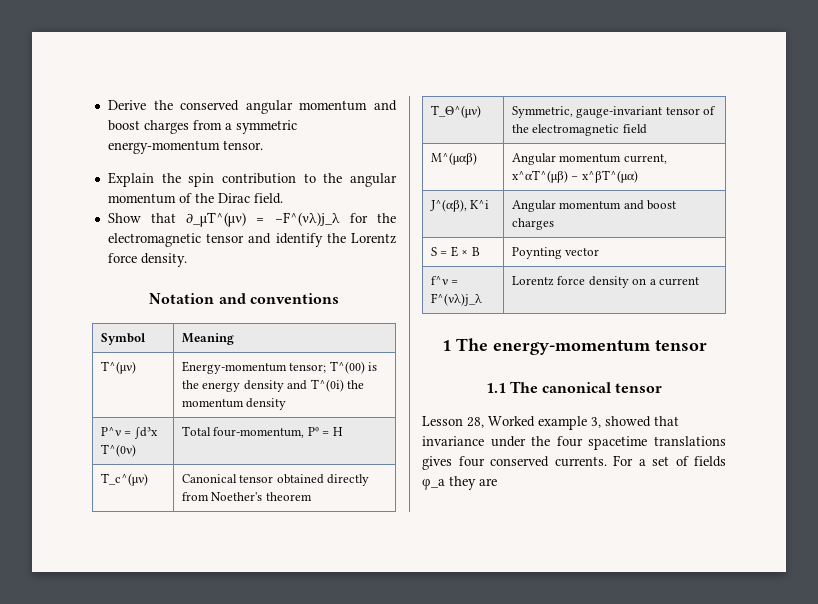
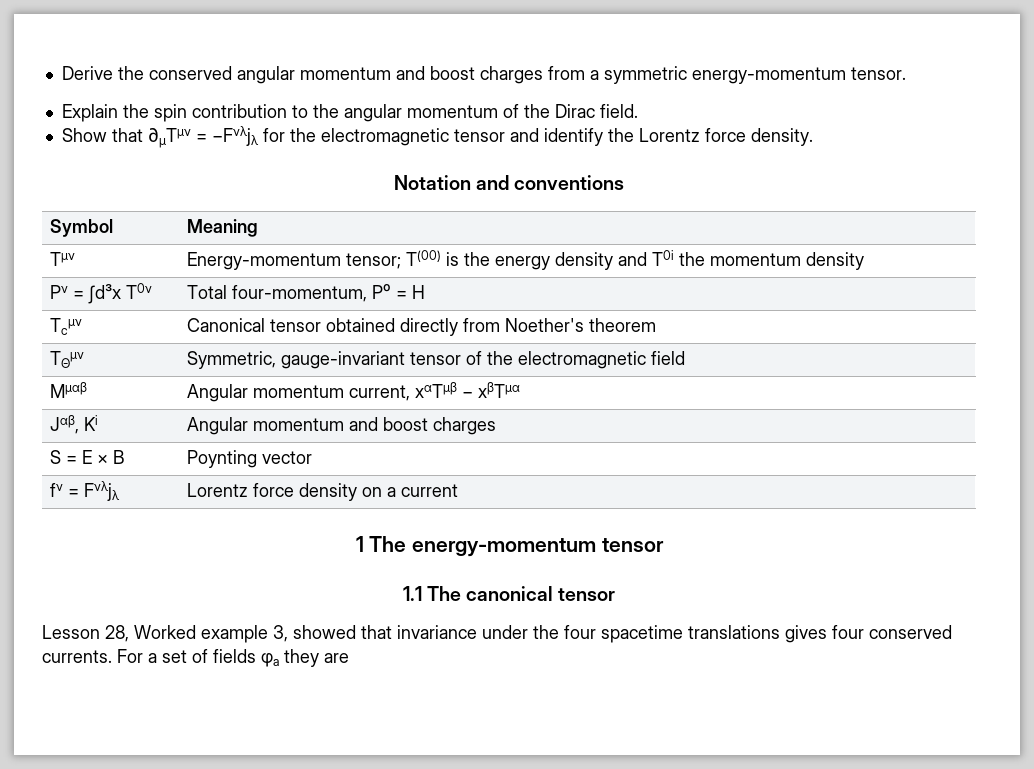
[186,212,340,227] ∂_μT^(μν) = −F^(νλ)j_λ -> [147,126,259,148] ∂μTμν = −Fνλjλ
[100,361,136,374] T^(μν) -> [49,252,75,266] Tμν
[329,361,365,374] T^(00) -> [405,250,441,266] T(00)
[310,379,344,392] T^(0i) -> [651,250,674,266] T0i
[100,427,121,437] P^ν -> [49,285,68,299] Pν
[100,444,136,457] T^(0ν) -> [125,283,152,299] T0ν
[100,473,148,486] T_c^(μν) -> [49,318,82,335] Tcμν
[430,105,481,118] T_Θ^(μν) -> [49,351,84,368] TΘμν
[430,152,477,165] M^(μαβ) -> [49,382,87,398] Mμαβ
[511,170,638,183] [429,199,490,212] x^αT^(μβ) − x^βT^(μα) // J^(αβ), K^i -> [414,382,520,398] [49,415,98,434] xαTμβ − xβTμα // Jαβ, Ki
[430,276,459,286] [430,293,482,306] f^ν = F^(νλ)j_λ -> [49,481,120,501] fν = Fνλjλ
[422,479,445,490] φ_a -> [261,653,279,667] φa

